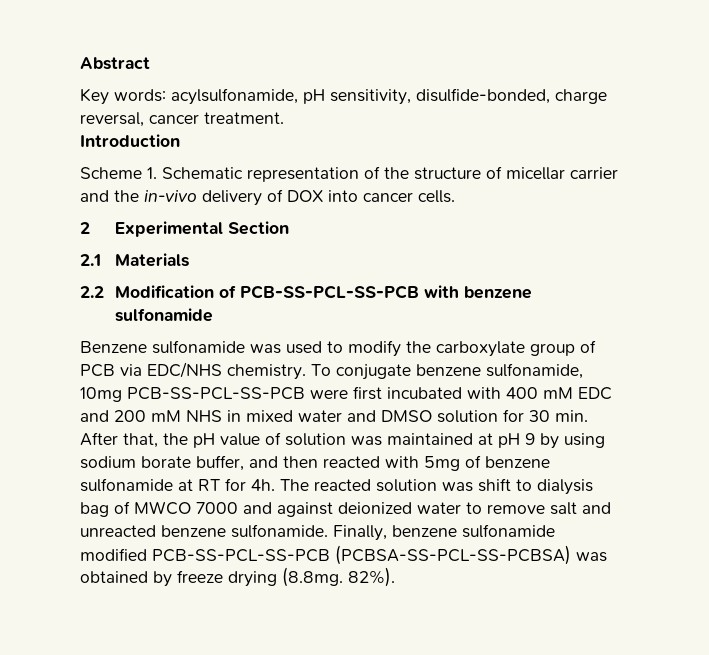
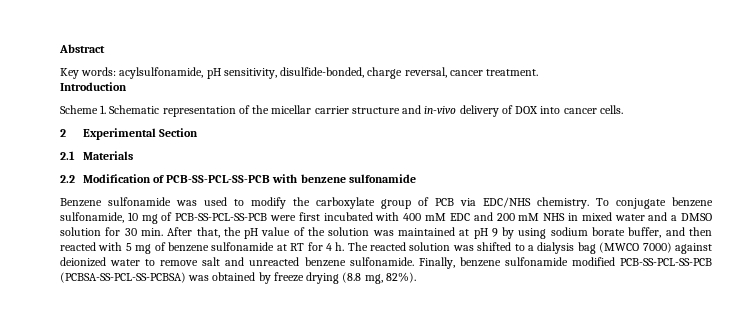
[414,166,618,180] [80,190,139,202] structure of micellar carrier and the -> [271,105,422,114] micellar carrier structure and
[80,387,122,402] 10mg -> [127,212,173,224] 10 mg of
(376, 416) none -> [671,215,678,221] a
(281, 438) none -> [308,227,326,236] the
[424,456,460,471] 5mg -> [125,243,152,254] 5 mg
[251,479,275,491] 4h. -> [325,242,345,251] 4 h.
[478,478,593,495] [80,501,272,517] shift to dialysis bag of MWCO 7000 and -> [477,242,672,254] shifted to a dialysis bag (MWCO 7000)
[282,567,343,587] (8.8mg. -> [342,272,383,284] (8.8 mg,

